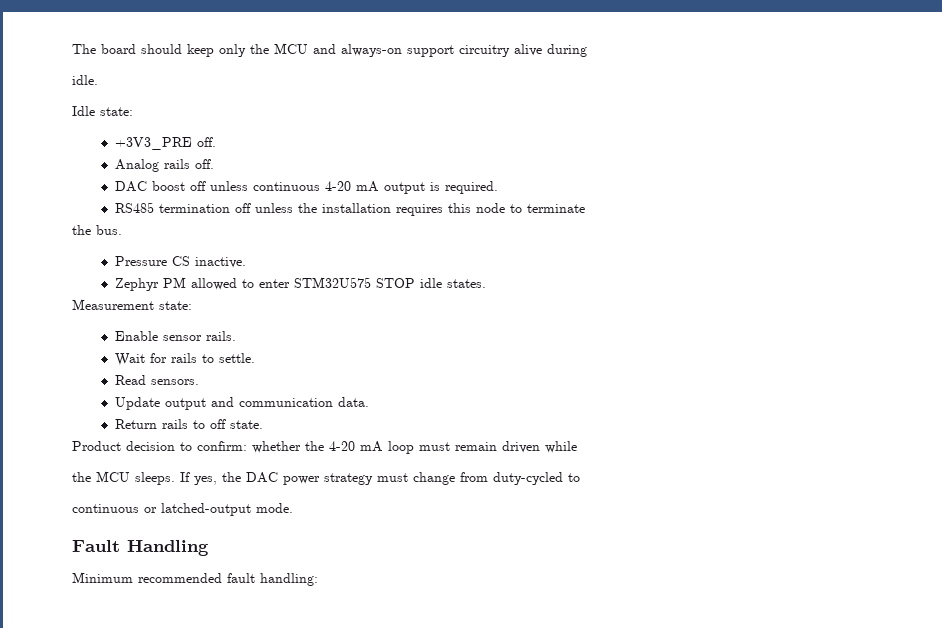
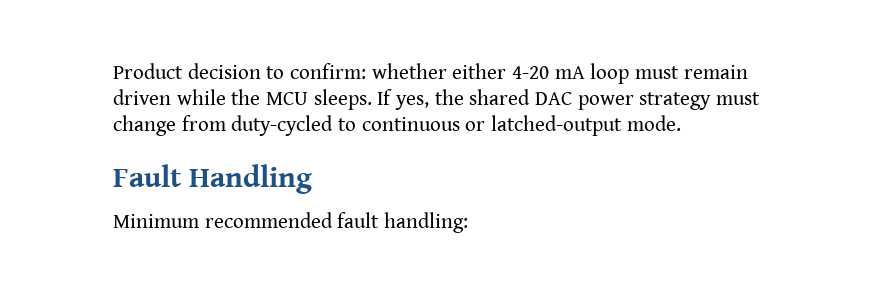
[72,43,587,57] [72,75,98,85] [72,106,133,116] [115,137,217,150] [115,159,215,172] [115,181,499,194] [115,202,586,216] [72,225,122,235] [115,256,247,268] [115,277,487,291] [72,299,192,310] [115,331,237,341] [115,353,256,366] [115,375,200,385] [115,397,370,410] [115,419,264,429] The board should keep only the MCU and always-on support circuitry alive during // idle. // Idle state: // +3V3_PRE off. // Analog rails off. // DAC boost off unless continuous 4-20 mA output is required. // RS485 termination off unless the installation requires this node to terminate // the bus. // Pressure CS inactive. // Zephyr PM allowed to enter STM32U575 STOP idle states. // Measurement state: // Enable sensor rails. // Wait for rails to settle. // Read sensors. // Update output and communication data. // Return rails to off state. // -> (113, 71) none
[305,441,324,451] the -> [452,63,507,79] either
(577, 447) // -> (226, 97) none
(241, 477) none -> [469,89,531,105] shared
(580, 477) // -> (357, 124) none

